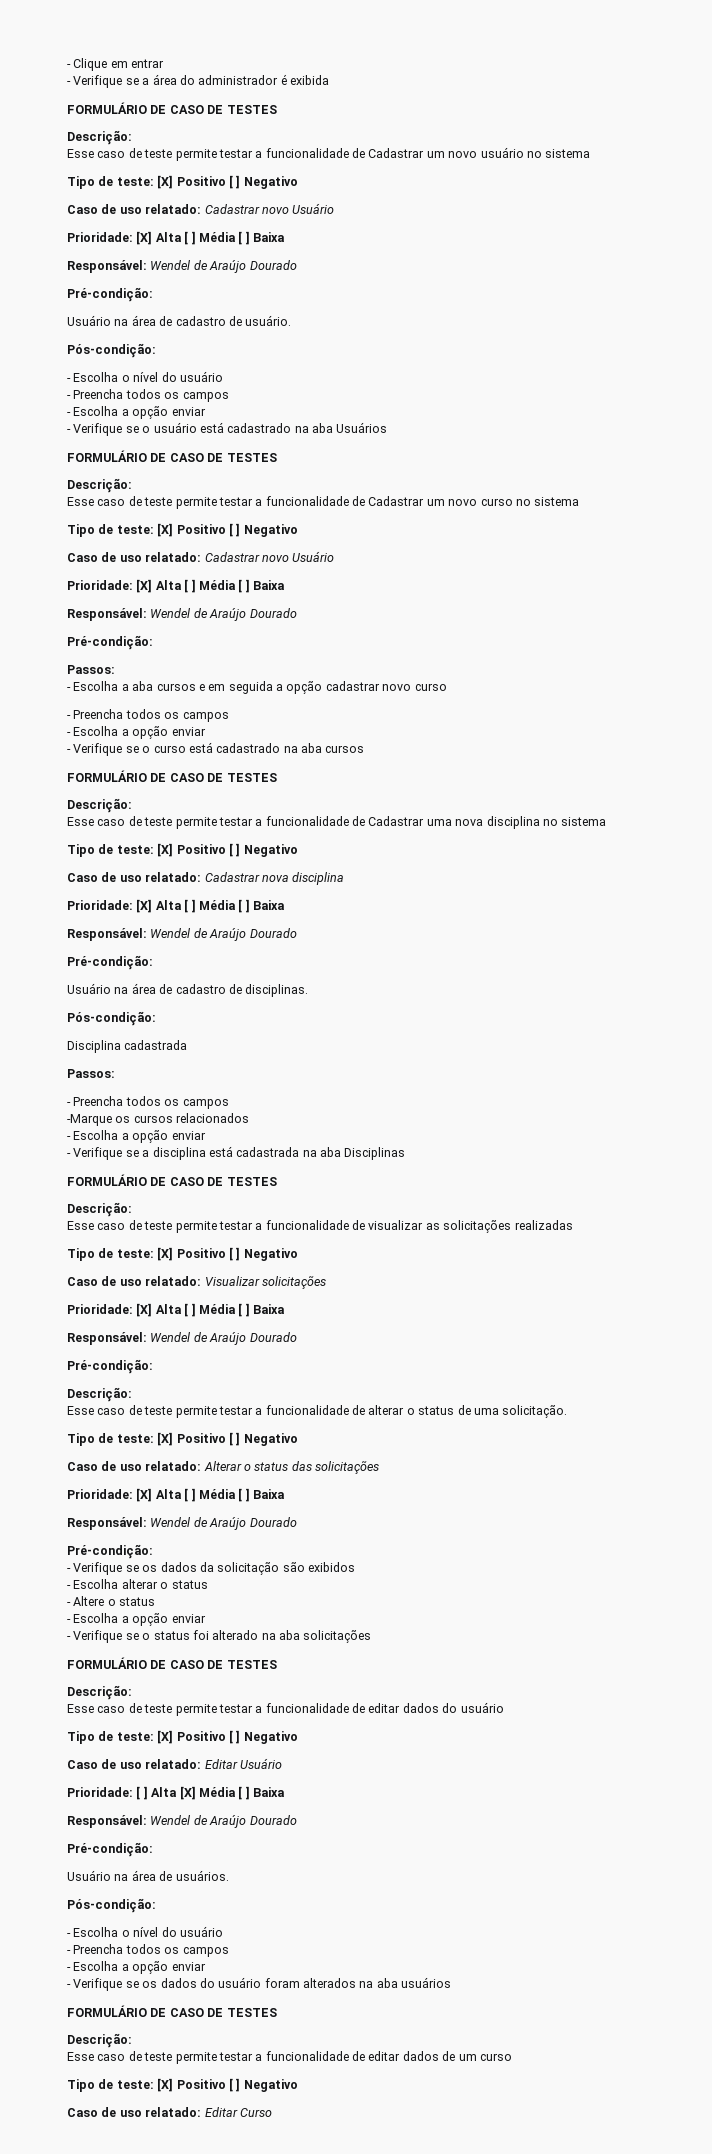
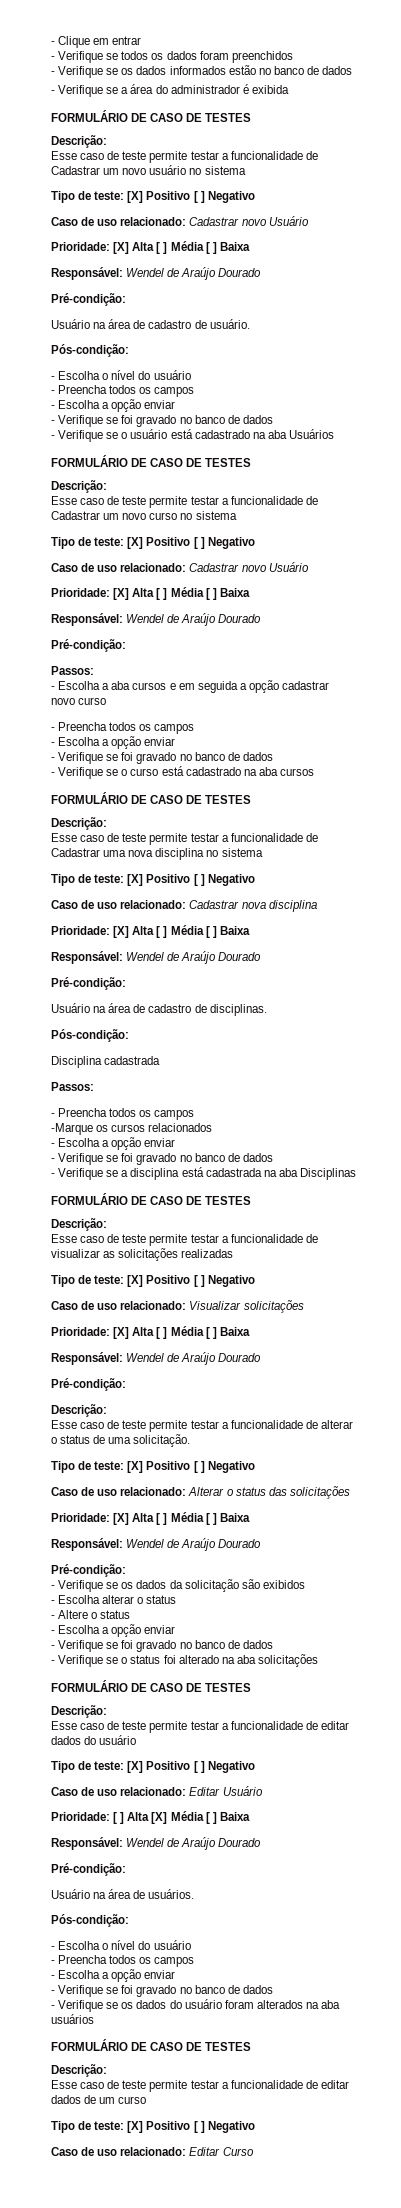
(165, 63) none -> [51,51,293,63] [51,65,353,78] // - Verifique se todos os dados foram preenchidos // - Verifique se os dados informados estão no banco de dados
[145,204,202,214] relatado: -> [120,217,187,226] relacionado:
(206, 411) none -> [51,415,273,427] // - Verifique se foi gravado no banco de dados
[145,552,202,562] relatado: -> [120,563,187,572] relacionado:
(206, 731) none -> [51,752,273,764] // - Verifique se foi gravado no banco de dados
[145,872,202,882] relatado: -> [120,900,187,909] relacionado:
(206, 1135) none -> [51,1153,273,1165] // - Verifique se foi gravado no banco de dados
[145,1276,202,1286] relatado: -> [120,1301,187,1310] relacionado:
[145,1461,202,1471] relatado: -> [120,1487,187,1496] relacionado:
(206, 1618) none -> [51,1640,273,1652] // - Verifique se foi gravado no banco de dados
[145,1759,202,1769] relatado: -> [120,1787,187,1796] relacionado:
(206, 1966) none -> [51,1985,273,1997] // - Verifique se foi gravado no banco de dados
[145,2107,202,2117] relatado: -> [120,2147,187,2156] relacionado:

